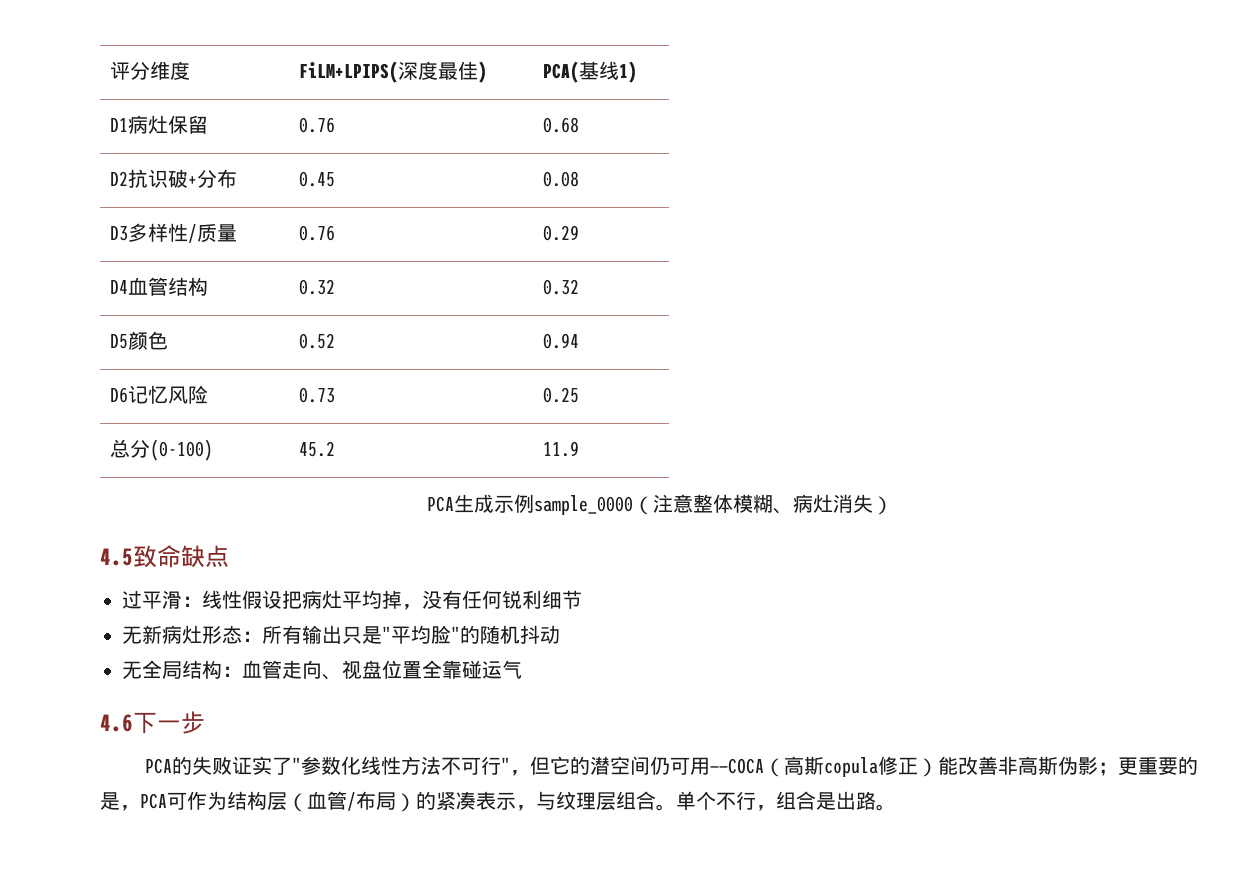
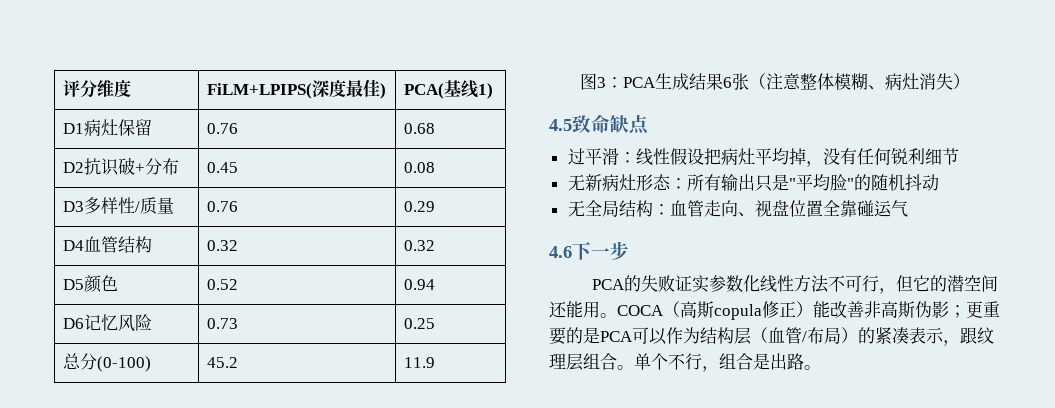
[427,494,633,515] PCA生成示例sample_0000 -> [580,73,749,90] 图3：PCA生成结果6张
[272,757,302,775] 了" -> (709, 284) none
[501,757,511,773] " -> (879, 283) none
[650,756,765,775] 仍可用——COCA -> [549,301,664,318] 还能用。COCA
[120,792,187,811] ，PCA可 -> [600,327,667,345] PCA可以
[536,791,556,810] 与 -> [960,327,977,344] 跟

